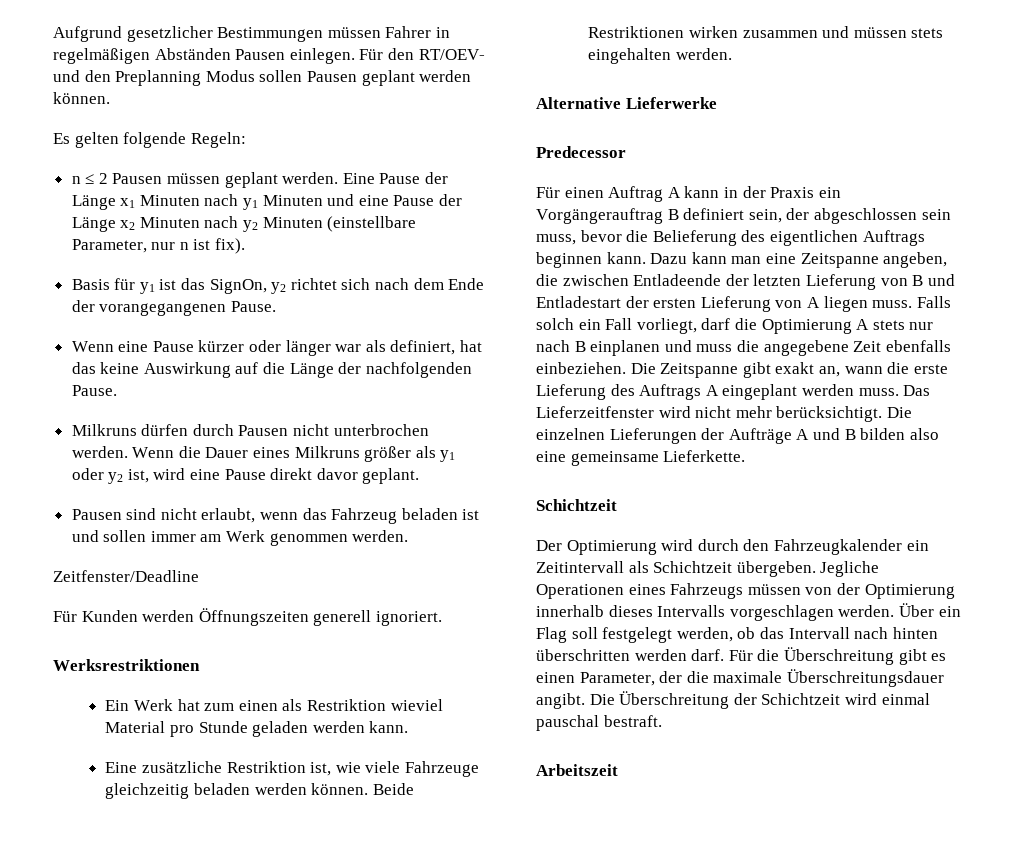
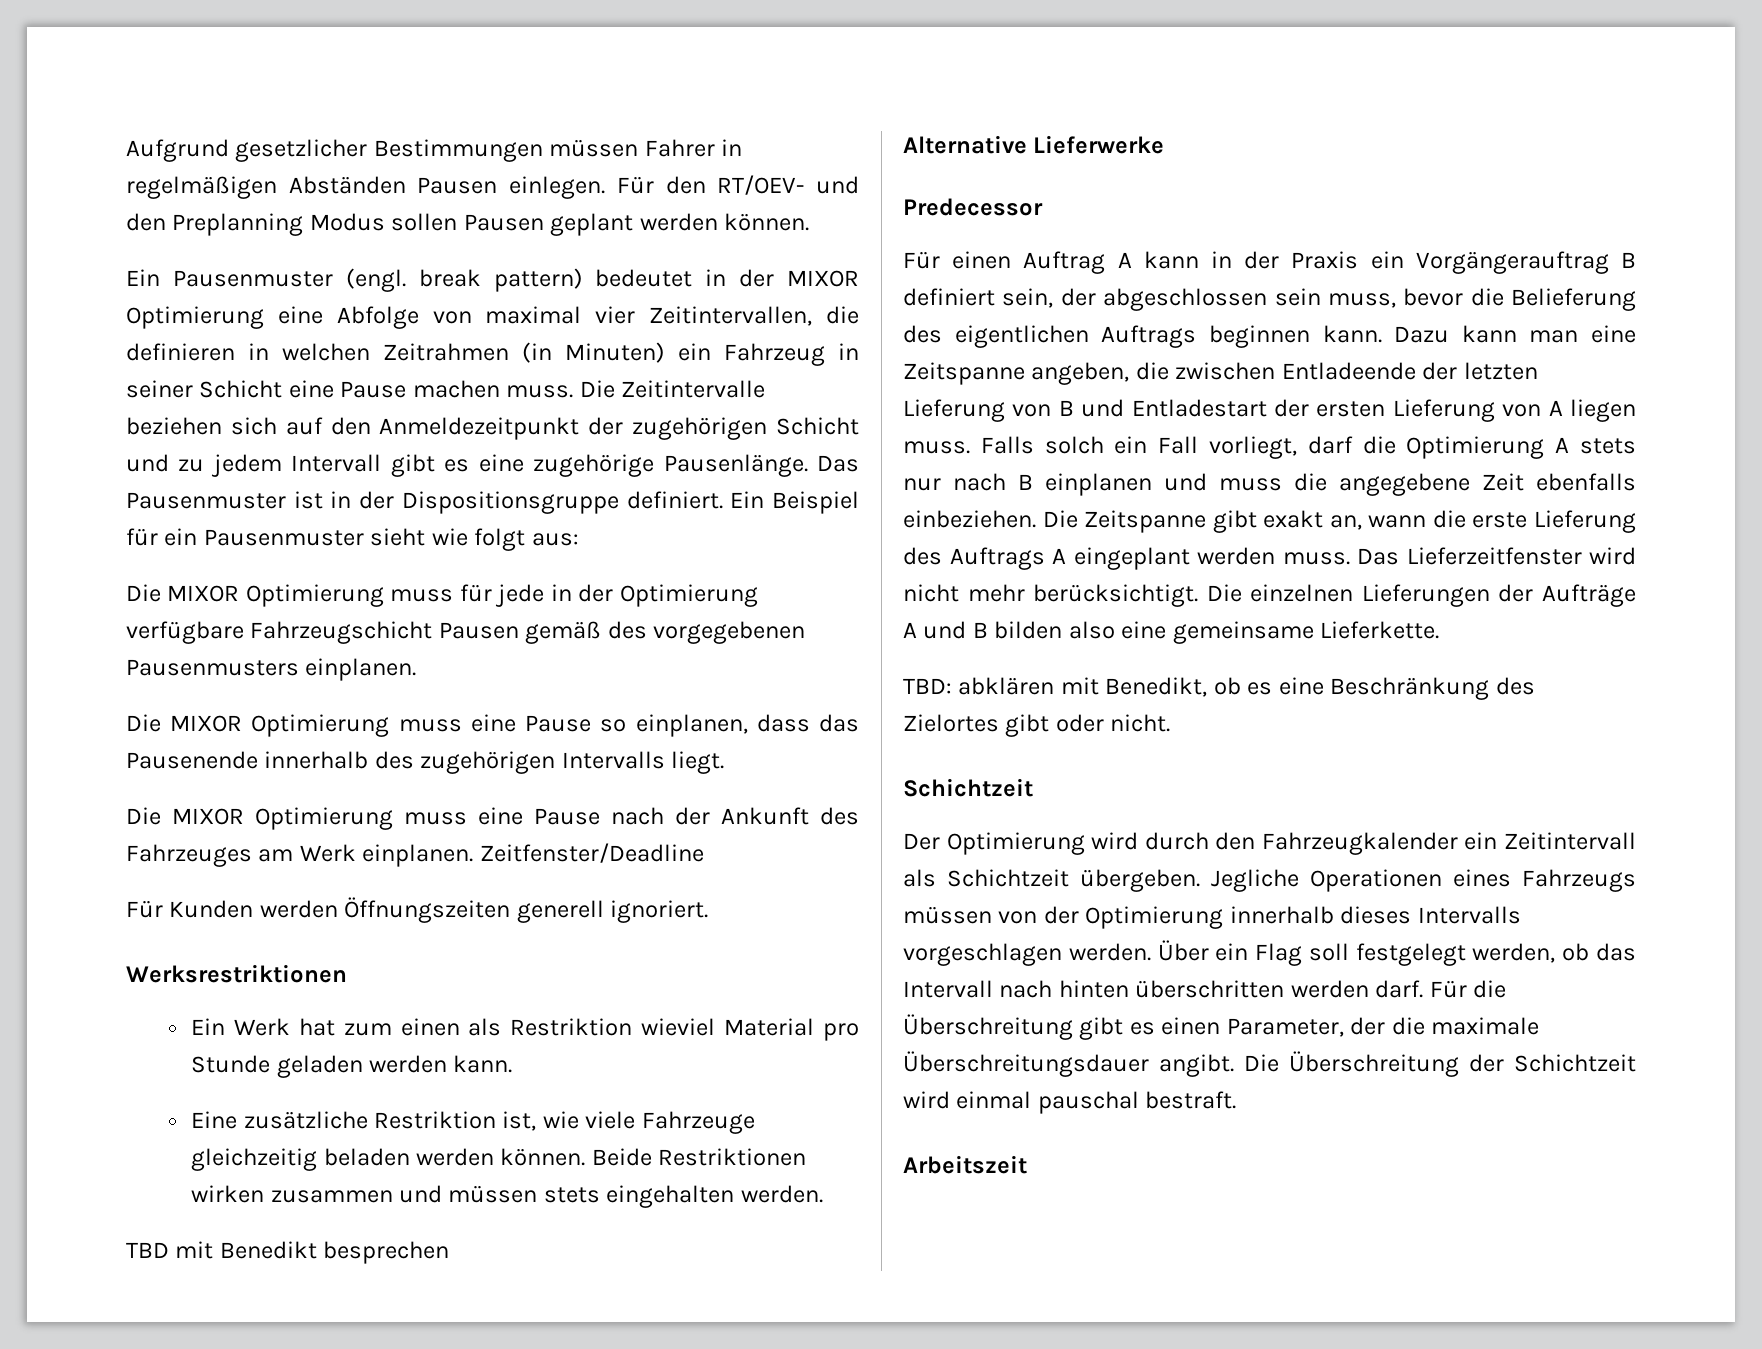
[53,132,246,148] [71,172,449,188] [71,194,463,210] [71,216,417,232] [71,238,246,254] [71,278,485,294] [71,300,276,316] [71,340,483,356] [71,362,472,378] [71,385,117,396] [71,424,429,436] [71,446,456,462] [71,468,420,484] [71,508,480,524] [71,530,409,546] Es gelten folgende Regeln: // n ≤ 2 Pausen müssen geplant werden. Eine Pause der Länge x1 Minuten nach y1 Minuten und eine Pause der Länge x2 Minuten nach y2 Minuten (einstellbare Parameter, nur n ist fix). // Basis für y1 ist das SignOn, y2 richtet sich nach dem Ende der vorangegangenen Pause. // Wenn eine Pause kürzer oder länger war als definiert, hat das keine Auswirkung auf die Länge der nachfolgenden Pause. // Milkruns dürfen durch Pausen nicht unterbrochen werden. Wenn die Dauer eines Milkruns größer als y1 oder y2 ist, wird eine Pause direkt davor geplant. // Pausen sind nicht erlaubt, wenn das Fahrzeug beladen ist und sollen immer am Werk genommen werden. // -> [126,268,859,292] [126,306,859,329] [126,342,859,366] [126,380,766,398] [126,417,859,440] [126,454,859,477] [126,491,859,514] [126,528,579,551] [126,584,758,607] [126,621,806,644] [126,658,417,681] [126,714,859,737] [126,751,725,774] [126,807,859,830] [126,844,474,867] Ein Pausenmuster (engl. break pattern) bedeutet in der MIXOR Optimierung eine Abfolge von maximal vier Zeitintervallen, die definieren in welchen Zeitrahmen (in Minuten) ein Fahrzeug in seiner Schicht eine Pause machen muss. Die Zeitintervalle beziehen sich auf den Anmeldezeitpunkt der zugehörigen Schicht und zu jedem Intervall gibt es eine zugehörige Pausenlänge. Das Pausenmuster ist in der Dispositionsgruppe definiert. Ein Beispiel für ein Pausenmuster sieht wie folgt aus: // Die MIXOR Optimierung muss für jede in der Optimierung verfügbare Fahrzeugschicht Pausen gemäß des vorgegebenen Pausenmusters einplanen. // Die MIXOR Optimierung muss eine Pause so einplanen, dass das Pausenende innerhalb des zugehörigen Intervalls liegt. // Die MIXOR Optimierung muss eine Pause nach der Ankunft des Fahrzeuges am Werk einplanen.
(733, 54) none -> [126,1241,450,1264] // TBD mit Benedikt besprechen
(746, 456) none -> [903,677,1535,700] [903,714,1171,737] // TBD: abklären mit Benedikt, ob es eine Beschränkung des Zielortes gibt oder nicht.

